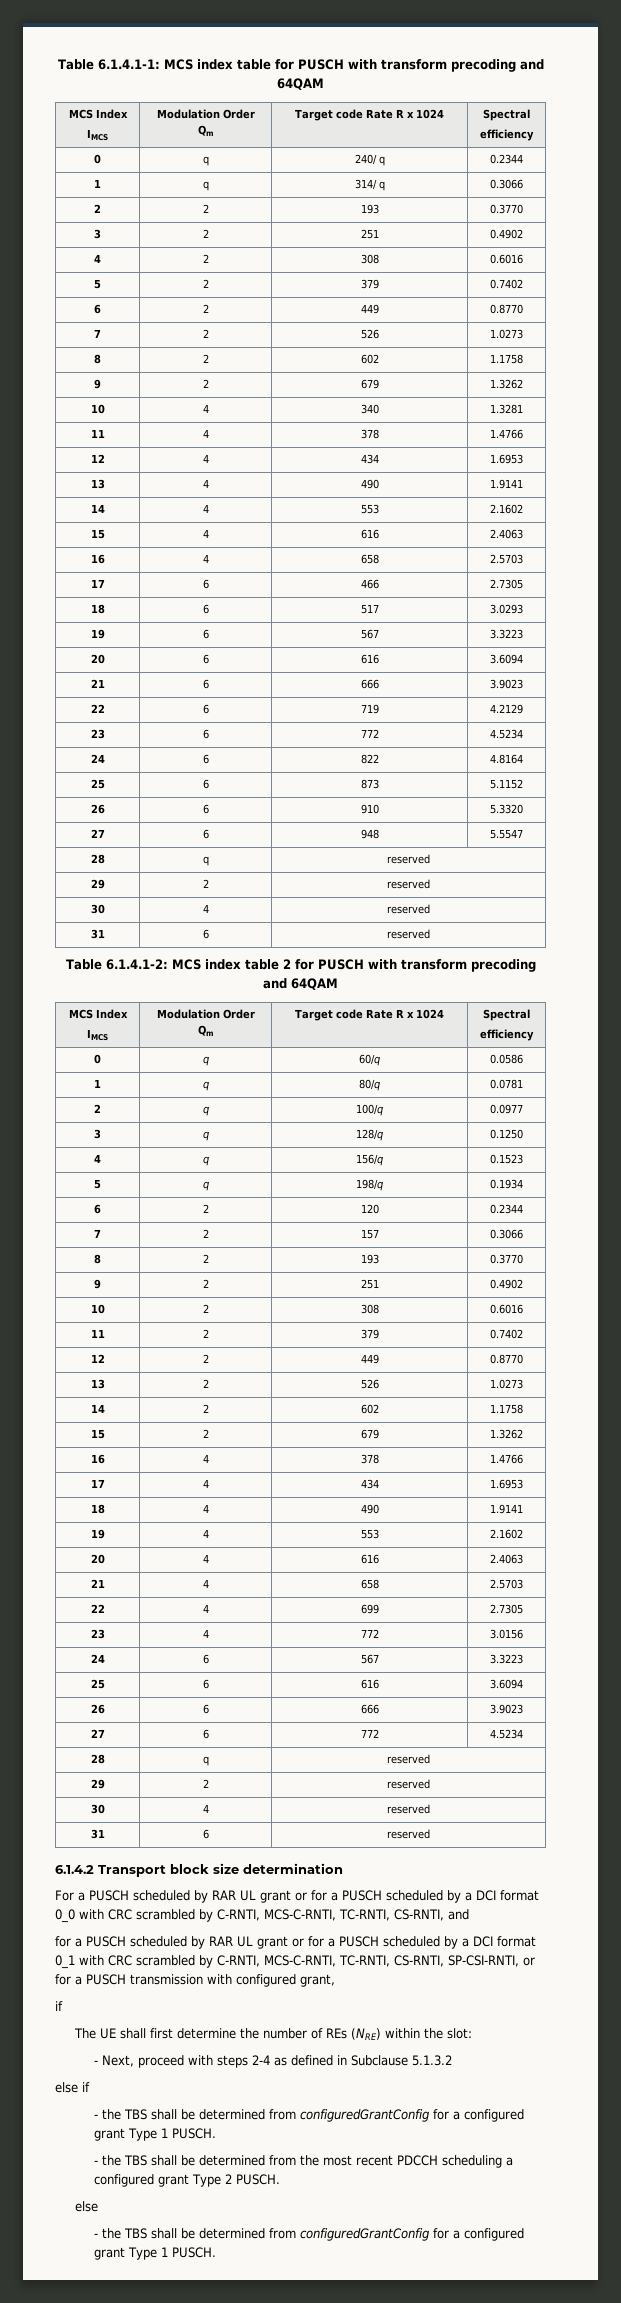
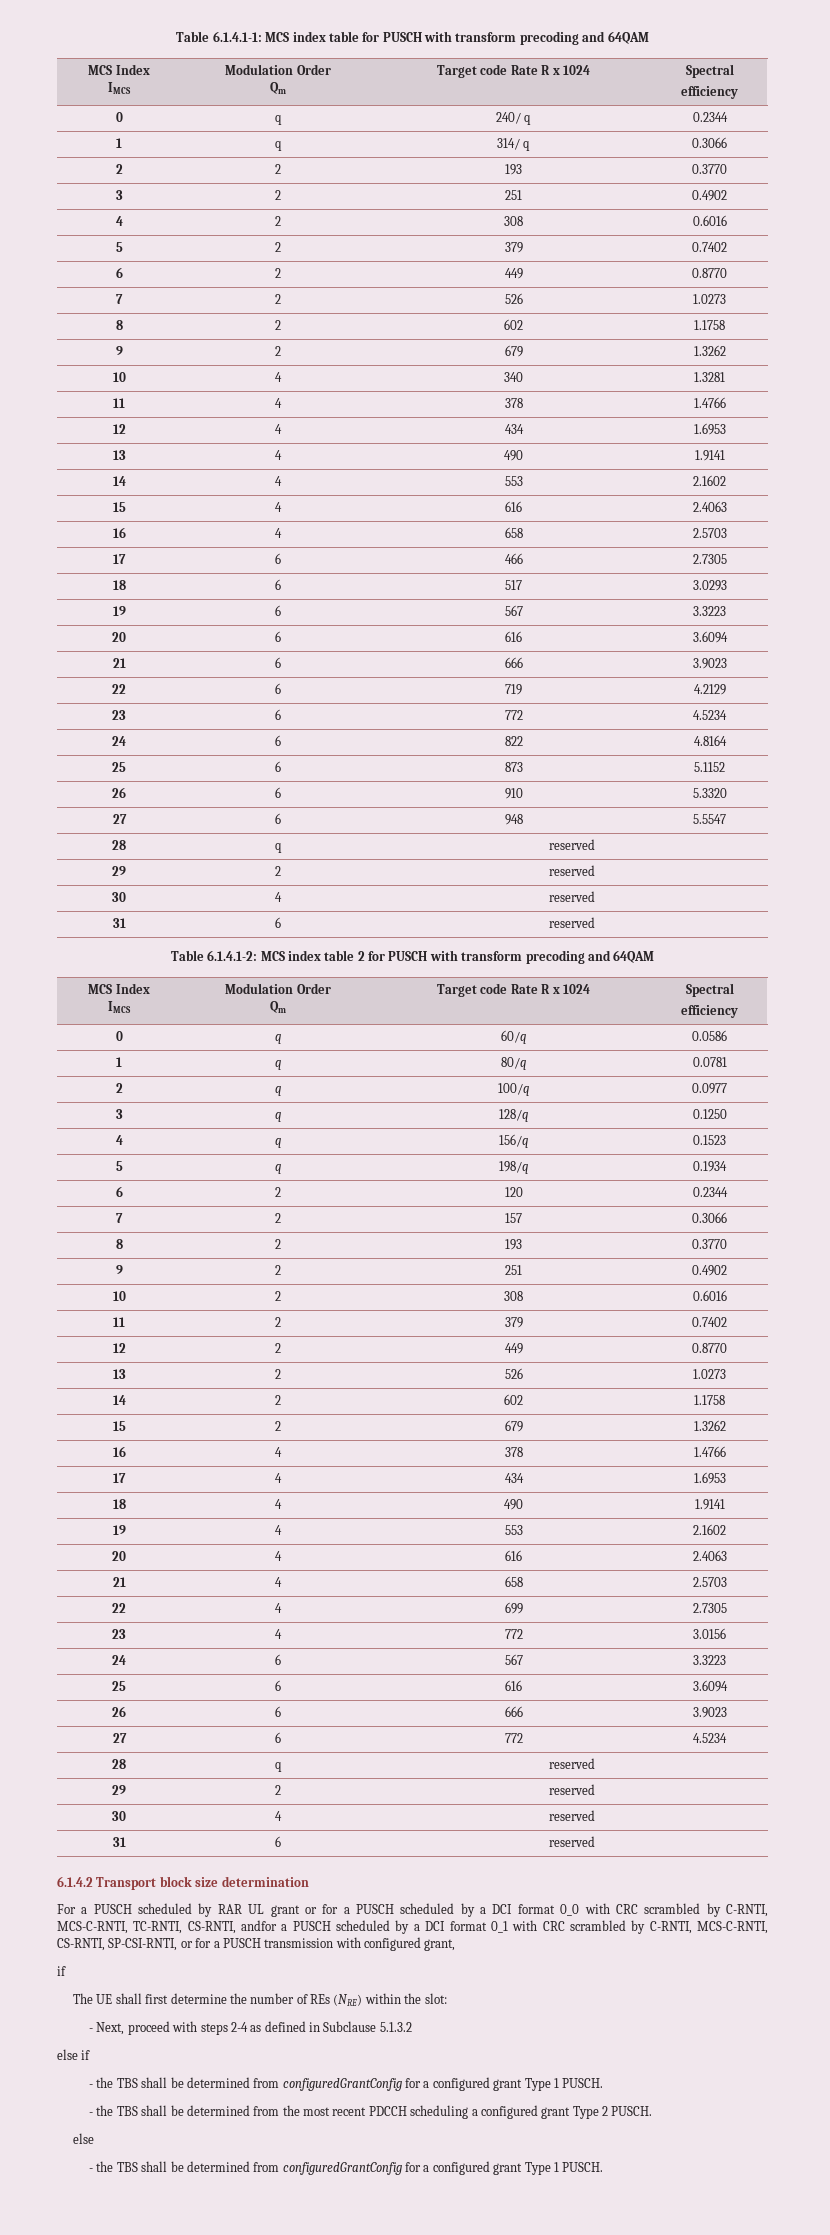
[448,1909,469,1920] [55,1936,324,1949] and // for a PUSCH scheduled by RAR UL grant or for -> [241,1920,278,1931] andfor
[339,1955,390,1967] TC-RNTI, -> (769, 1927) none

